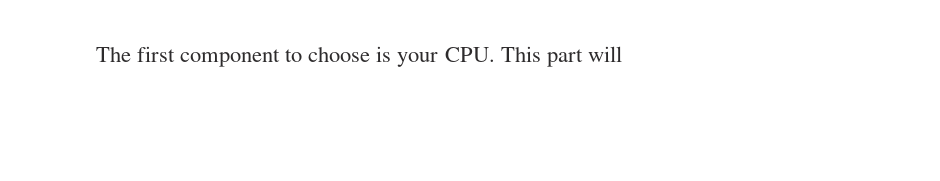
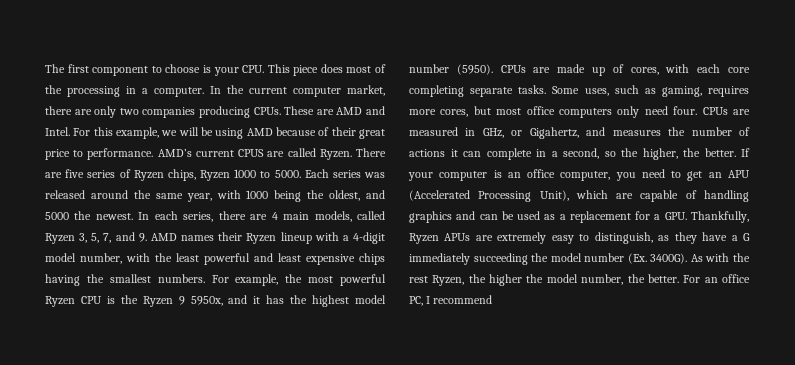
[546,46,622,67] part will -> [293,64,386,76] [45,85,385,97] [45,106,385,118] [45,127,385,139] [45,148,386,160] [45,169,386,181] [45,190,385,202] [45,211,385,222] [45,232,385,244] [45,253,385,265] [45,274,386,286] [45,295,386,307] [409,64,750,76] [409,85,749,97] [409,106,750,118] [409,127,750,139] [409,148,750,160] [408,169,750,181] [409,190,749,202] [409,211,749,223] [409,232,750,244] [409,253,750,265] [409,274,750,286] [409,295,493,306] piece does most of the processing in a computer. In the current computer market, there are only two companies producing CPUs. These are AMD and Intel. For this example, we will be using AMD because of their great price to performance. AMD’s current CPUS are called Ryzen. There are five series of Ryzen chips, Ryzen 1000 to 5000. Each series was released around the same year, with 1000 being the oldest, and 5000 the newest. In each series, there are 4 main models, called Ryzen 3, 5, 7, and 9. AMD names their Ryzen lineup with a 4-digit model number, with the least powerful and least expensive chips having the smallest numbers. For example, the most powerful Ryzen CPU is the Ryzen 9 5950x, and it has the highest model number (5950). CPUs are made up of cores, with each core completing separate tasks. Some uses, such as gaming, requires more cores, but most office computers only need four. CPUs are measured in GHz, or Gigahertz, and measures the number of actions it can complete in a second, so the higher, the better. If your computer is an office computer, you need to get an APU (Accelerated Processing Unit), which are capable of handling graphics and can be used as a replacement for a GPU. Thankfully, Ryzen APUs are extremely easy to distinguish, as they have a G immediately succeeding the model number (Ex. 3400G). As with the rest Ryzen, the higher the model number, the better. For an office PC, I recommend

